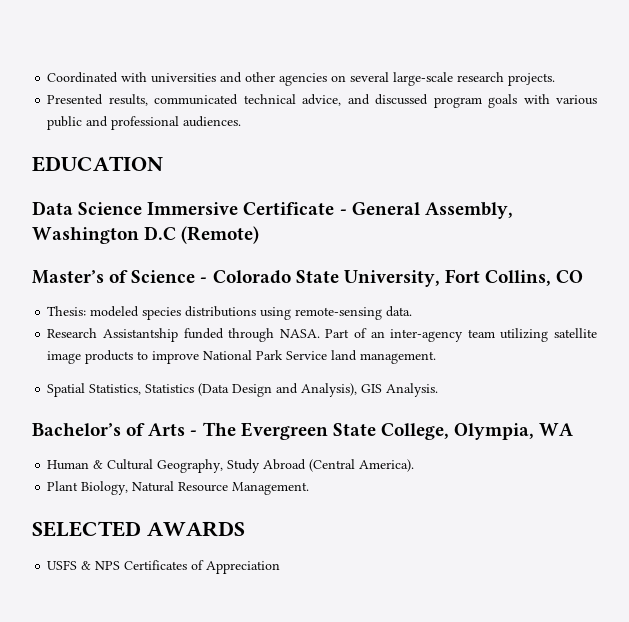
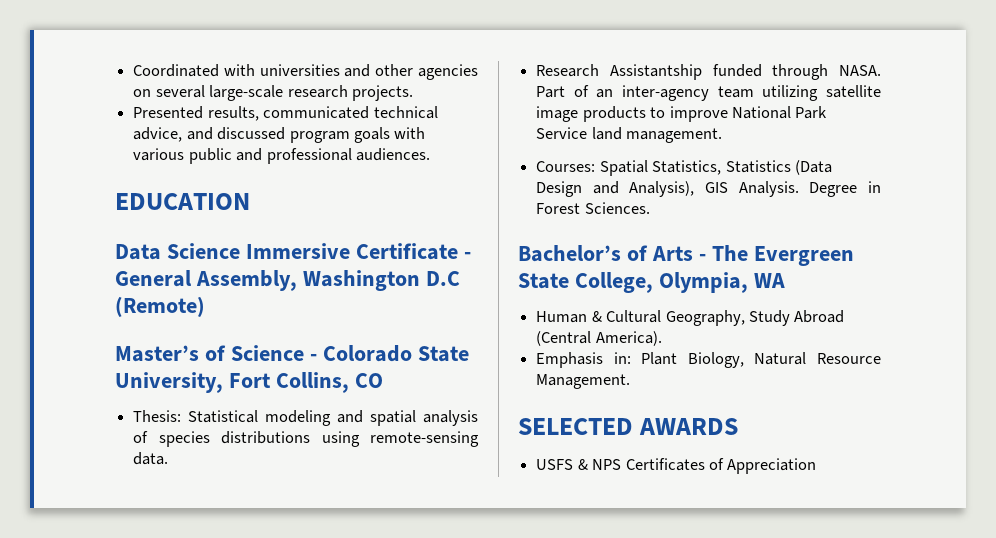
[90,306,140,317] modeled -> [188,410,478,426] [133,431,149,443] Statistical modeling and spatial analysis of
(437, 357) none -> [536,161,596,172] Courses:
(439, 390) none -> [809,181,881,197] [536,202,650,214] Degree in Forest Sciences.
(415, 465) none -> [536,352,631,368] Emphasis in:

